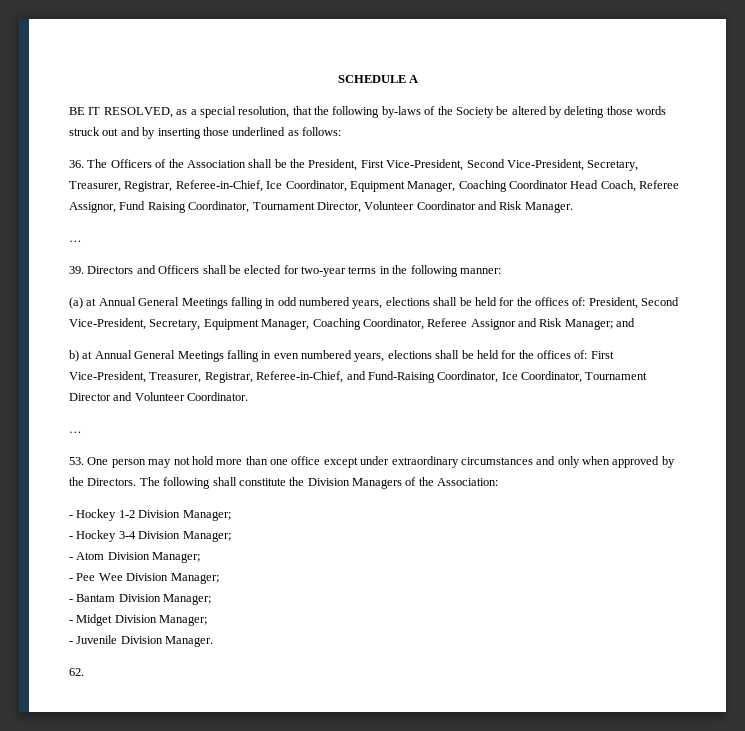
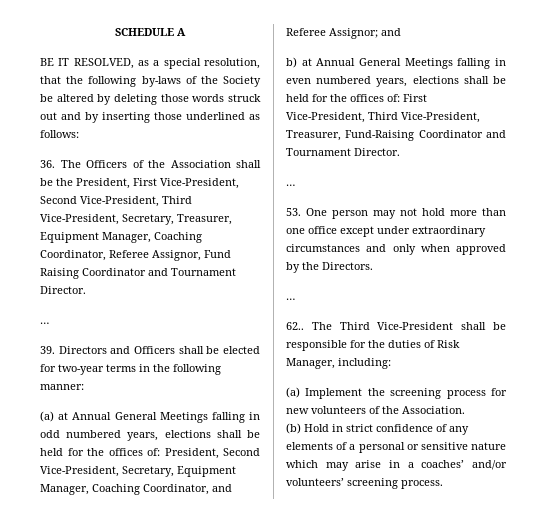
[587,160,639,171] [69,180,680,192] [69,201,573,213] Secretary, Treasurer, Registrar, Referee-in-Chief, Ice Coordinator, Equipment Manager, Coaching Coordinator Head Coach, Referee Assignor, Fund Raising Coordinator, Tournament Director, Volunteer Coordinator and Risk Manager. -> [162,196,192,204] [40,214,232,225] [40,232,202,243] [40,250,231,261] [40,268,236,279] [40,286,86,294] Third Vice-President, Secretary, Treasurer, Equipment Manager, Coaching Coordinator, Referee Assignor, Fund Raising Coordinator and Tournament Director.
[427,318,613,330] Referee Assignor and Risk Manager; -> [212,484,232,492] [286,28,378,39] and Referee Assignor;
[149,371,648,383] [69,392,249,401] Treasurer, Registrar, Referee-in-Chief, and Fund-Raising Coordinator, Ice Coordinator, Tournament Director and Volunteer Coordinator. -> [368,112,480,123] [286,130,506,141] [286,148,400,156] Third Vice-President, Treasurer, Fund-Raising Coordinator and Tournament Director.
[139,477,499,489] [69,509,231,521] [69,530,231,542] [69,552,201,563] [69,573,219,584] [69,594,212,605] [69,614,208,626] [69,635,214,647] [69,668,84,676] The following shall constitute the Division Managers of the Association: // - Hockey 1-2 Division Manager; // - Hockey 3-4 Division Manager; // - Atom Division Manager; // - Pee Wee Division Manager; // - Bantam Division Manager; // - Midget Division Manager; // - Juvenile Division Manager. // 62. -> [286,298,295,300] [286,322,506,330] [286,340,460,351] [286,358,391,369] [286,387,507,399] [286,406,465,414] [286,423,469,435] [286,442,506,453] [286,460,507,471] [286,478,443,489] // … // 62.. The Third Vice-President shall be responsible for the duties of Risk Manager, including: // (a) Implement the screening process for new volunteers of the Association. // (b) Hold in strict confidence of any elements of a personal or sensitive nature which may arise in a coaches’ and/or volunteers’ screening process.

